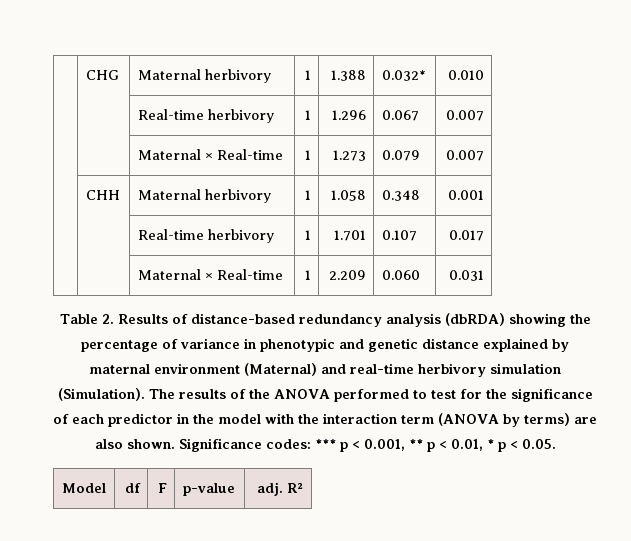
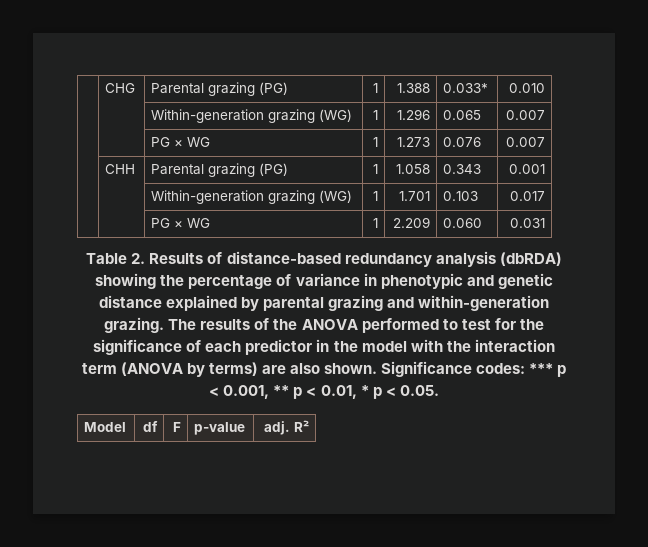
[137,69,271,83] Maternal herbivory -> [151,82,289,96] Parental grazing (PG)
[381,70,426,81] 0.032* -> [443,83,489,93] 0.033*
[137,109,274,123] Real-time herbivory -> [151,109,353,123] Within-generation grazing (WG)
[381,110,419,121] 0.067 -> [443,110,482,120] 0.065
[137,149,283,160] Maternal × Real-time -> [151,137,211,147] PG × WG
[381,150,420,161] 0.079 -> [443,137,482,147] 0.076
[137,189,271,203] Maternal herbivory -> [151,163,289,177] Parental grazing (PG)
[381,190,420,201] 0.348 -> [443,164,482,174] 0.343
[137,229,274,243] Real-time herbivory -> [151,190,353,204] Within-generation grazing (WG)
[381,230,417,241] 0.107 -> [443,191,479,201] 0.103
[137,269,283,280] Maternal × Real-time -> [151,218,211,228] PG × WG
[89,363,561,377] [57,388,145,401] maternal environment (Maternal) and real-time herbivory simulation (Simulation). -> [263,295,550,311] [104,317,165,333] parental grazing and within-generation grazing.

